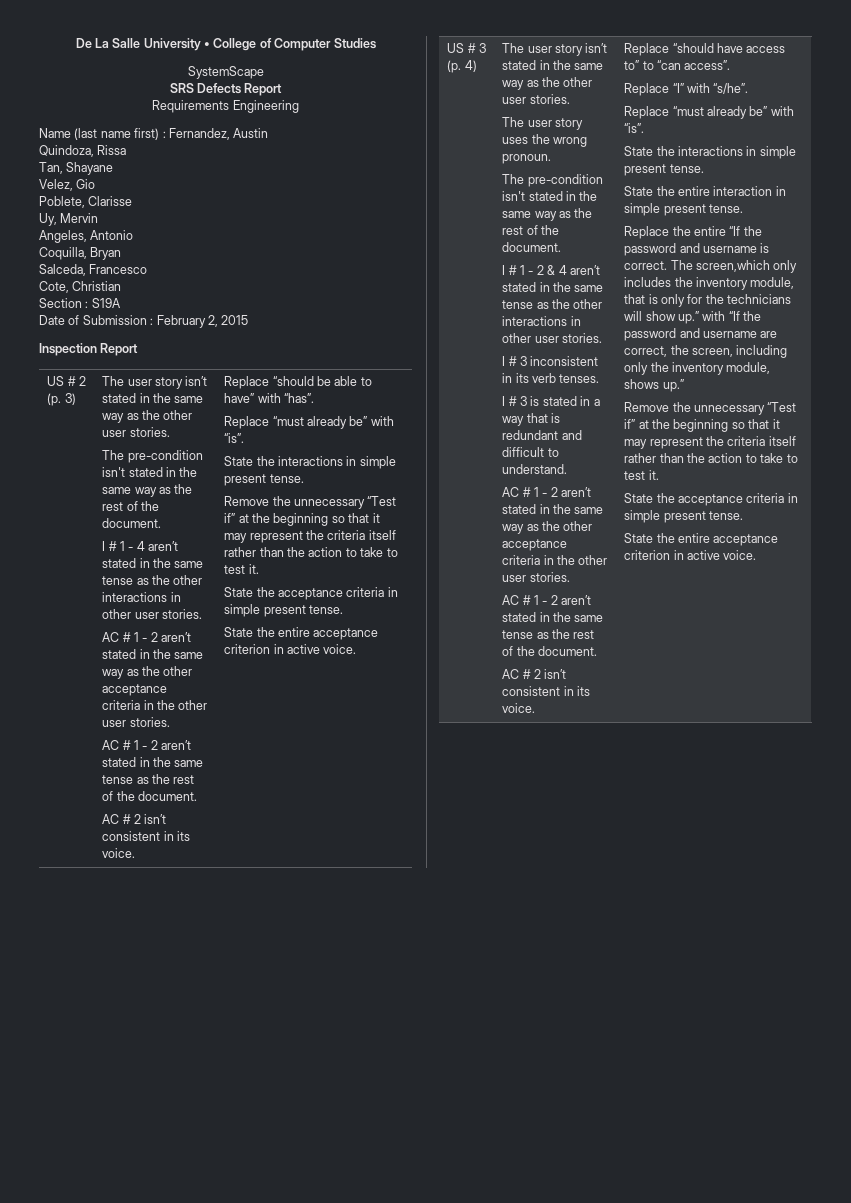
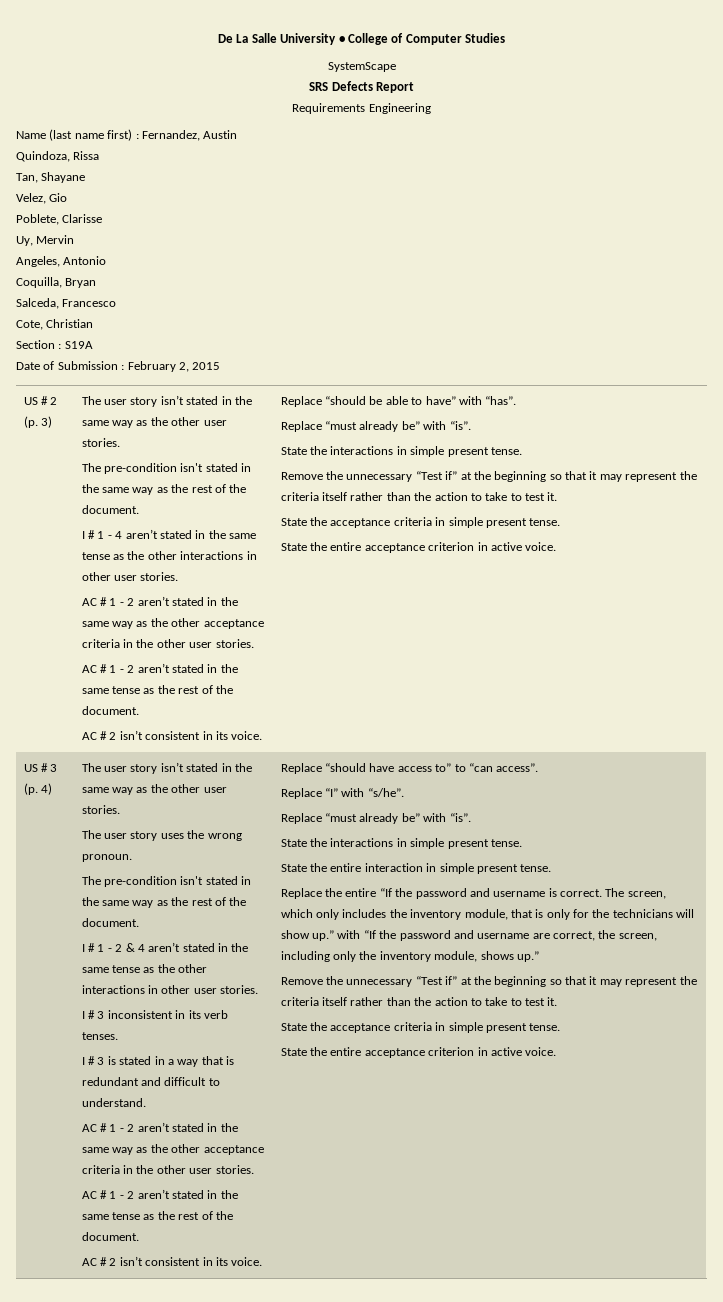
[39,343,139,356] // Inspection Report -> (221, 366) none
[696,260,771,272] screen,which -> [627,891,666,899] [280,909,313,918] screen, which

